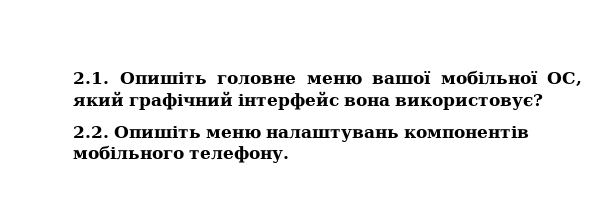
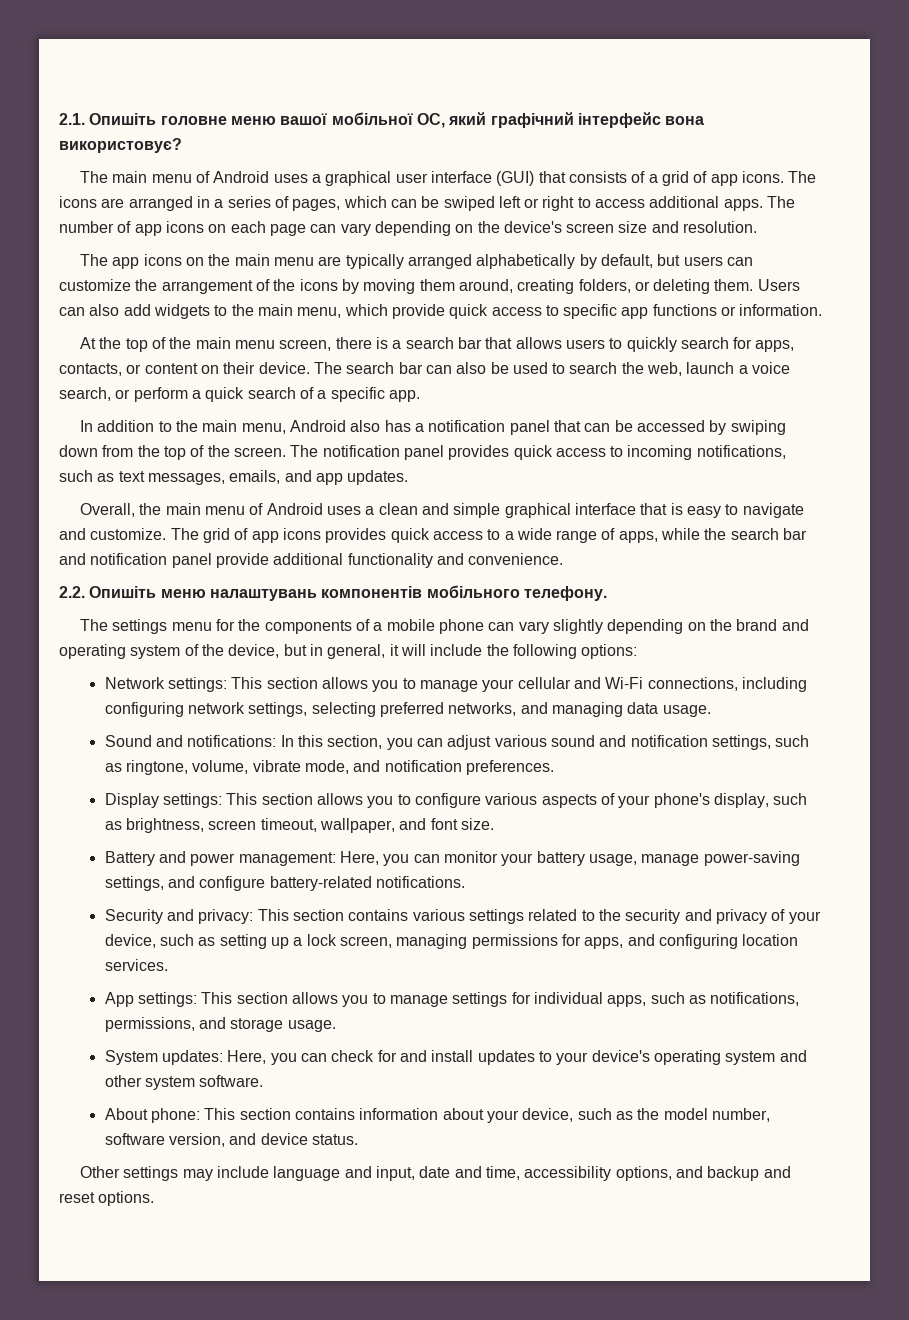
(543, 102) none -> [80,171,817,186] [59,196,796,211] [59,221,758,236] [80,254,753,269] [59,279,800,294] [59,304,823,319] [80,337,795,352] [59,362,791,376] [59,387,420,402] [80,420,786,435] [59,445,786,460] [59,470,409,485] [80,503,804,518] [59,528,808,543] [59,553,564,568] // The main menu of Android uses a graphical user interface (GUI) that consists of a grid of app icons. The icons are arranged in a series of pages, which can be swiped left or right to access additional apps. The number of app icons on each page can vary depending on the device's screen size and resolution. // The app icons on the main menu are typically arranged alphabetically by default, but users can customize the arrangement of the icons by moving them around, creating folders, or deleting them. Users can also add widgets to the main menu, which provide quick access to specific app functions or information. // At the top of the main menu screen, there is a search bar that allows users to quickly search for apps, contacts, or content on their device. The search bar can also be used to search the web, launch a voice search, or perform a quick search of a specific app. // In addition to the main menu, Android also has a notification panel that can be accessed by swiping down from the top of the screen. The notification panel provides quick access to incoming notifications, such as text messages, emails, and app updates. // Overall, the main menu of Android uses a clean and simple graphical interface that is easy to navigate and customize. The grid of app icons provides quick access to a wide range of apps, while the search bar and notification panel provide additional functionality and convenience.
(289, 154) none -> [80,619,809,634] [59,644,638,659] [104,677,807,692] [104,702,711,717] [104,735,810,750] [104,760,555,775] [104,793,808,808] [104,818,495,833] [104,851,800,866] [104,876,466,891] [104,909,821,924] [104,934,799,949] [104,959,168,971] [104,992,800,1007] [104,1017,336,1032] [104,1050,807,1065] [104,1075,264,1090] [104,1108,770,1123] [104,1133,359,1147] [80,1166,791,1181] [59,1191,155,1206] // The settings menu for the components of a mobile phone can vary slightly depending on the brand and operating system of the device, but in general, it will include the following options: // Network settings: This section allows you to manage your cellular and Wi-Fi connections, including configuring network settings, selecting preferred networks, and managing data usage. // Sound and notifications: In this section, you can adjust various sound and notification settings, such as ringtone, volume, vibrate mode, and notification preferences. // Display settings: This section allows you to configure various aspects of your phone's display, such as brightness, screen timeout, wallpaper, and font size. // Battery and power management: Here, you can monitor your battery usage, manage power-saving settings, and configure battery-related notifications. // Security and privacy: This section contains various settings related to the security and privacy of your device, such as setting up a lock screen, managing permissions for apps, and configuring location services. // App settings: This section allows you to manage settings for individual apps, such as notifications, permissions, and storage usage. // System updates: Here, you can check for and install updates to your device's operating system and other system software. // About phone: This section contains information about your device, such as the model number, software version, and device status. // Other settings may include language and input, date and time, accessibility options, and backup and reset options.

